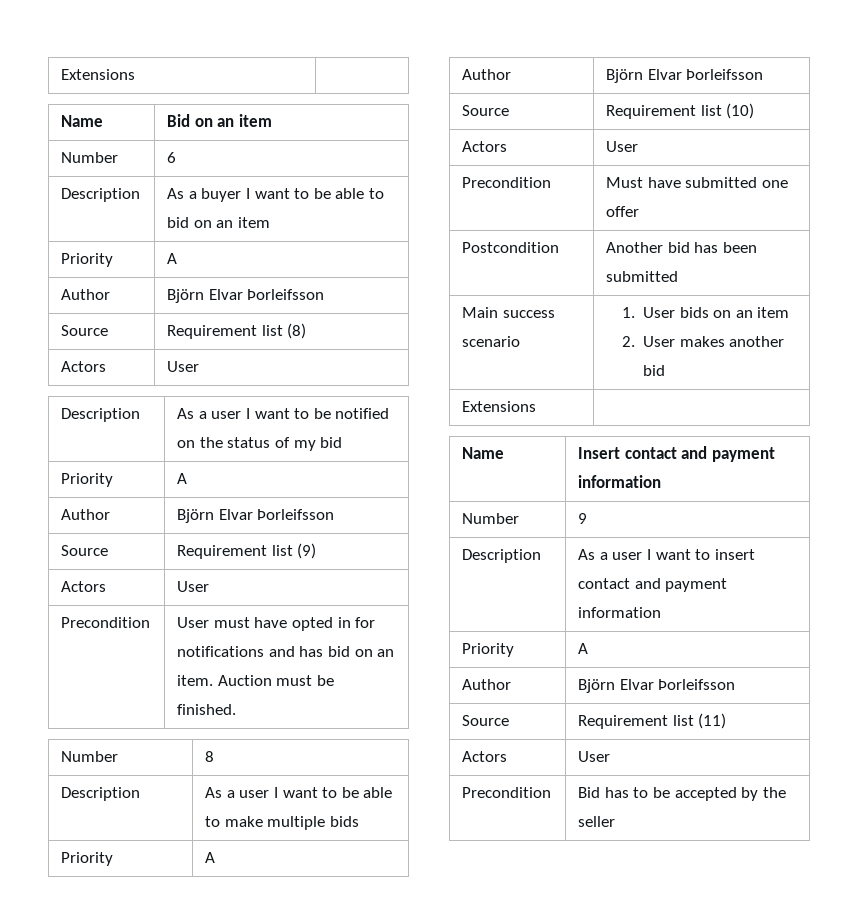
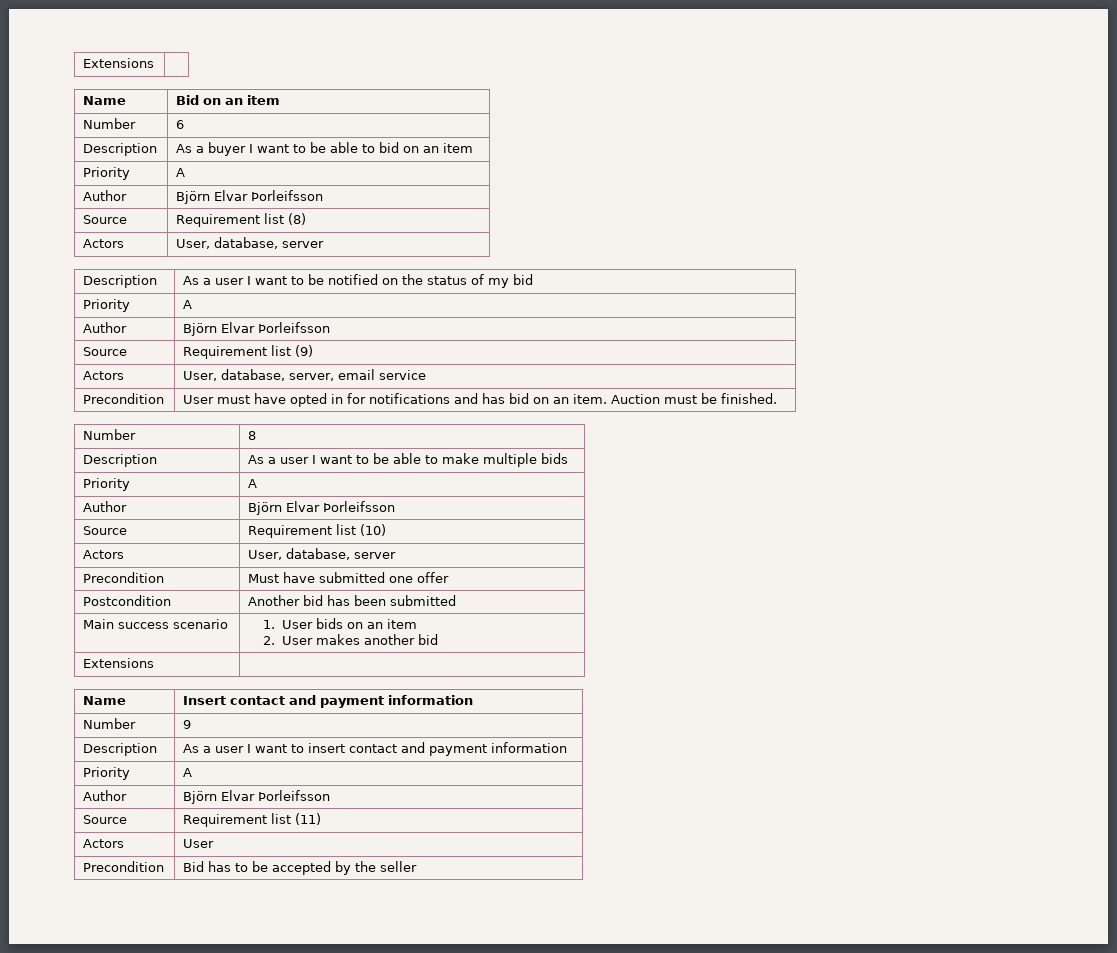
[167,361,200,372] User -> [176,237,325,249] User, database, server
[177,581,210,592] User -> [183,369,427,381] User, database, server, email service
[606,141,639,152] User -> [248,548,397,560] User, database, server

